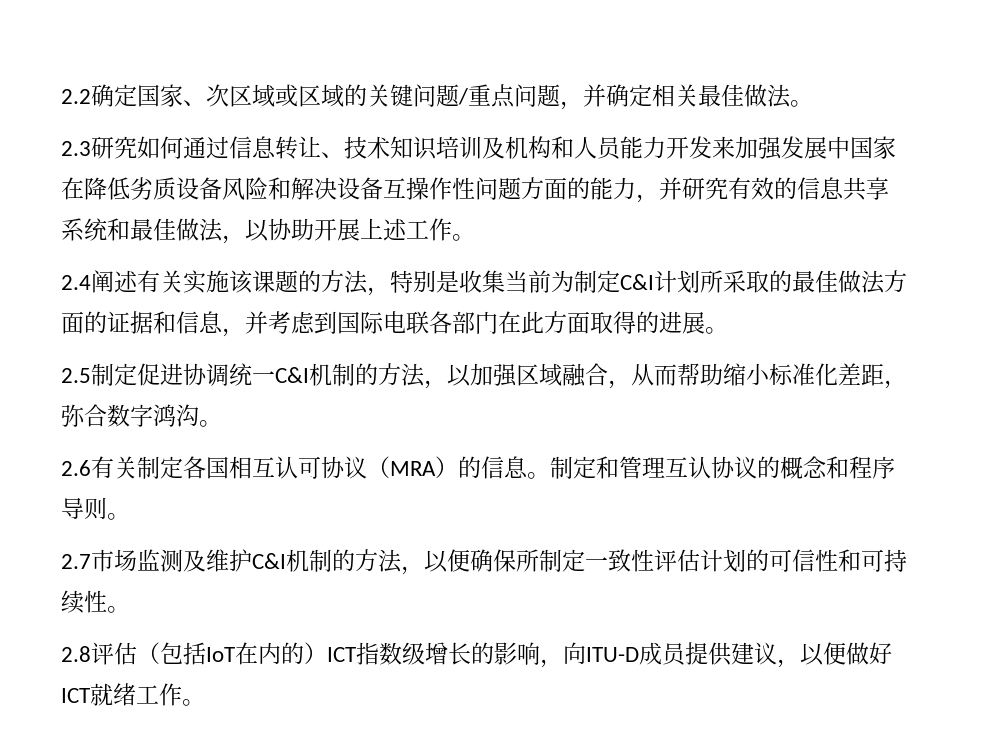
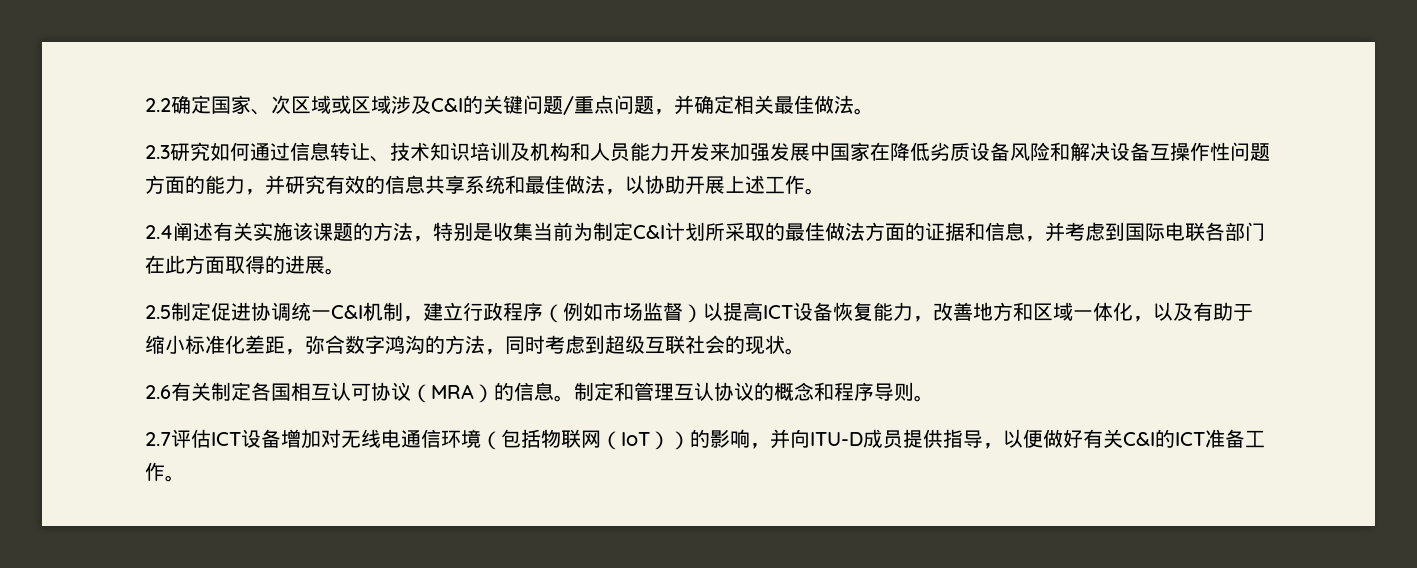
(344, 95) none -> [391,95,463,114] 涉及C&I
[355,363,723,389] 的方法，以加强区域融合，从而帮助 -> [403,302,1253,323] ，建立行政程序（例如市场监督）以提高ICT设备恢复能力，改善地方和区域一体化，以及有助于
(199, 415) none -> [425,335,785,355] 的方法，同时考虑到超级互联社会的现状
[91,549,907,575] [61,590,130,614] [61,642,471,665] 市场监测及维护C&I机制的方法，以便确保所制定一致性评估计划的可信性和可持续性。 // 2.8评估（包括IoT在内的）ICT指数级增长 -> [171,429,690,450] 评估ICT设备增加对无线电通信环境（包括物联网（IoT））
(563, 663) none -> [770,429,790,449] 并
[731,642,777,665] 建议 -> [943,429,983,448] 指导
[61,683,136,706] ICT就绪 -> [1083,429,1245,448] 有关C&I的ICT准备

